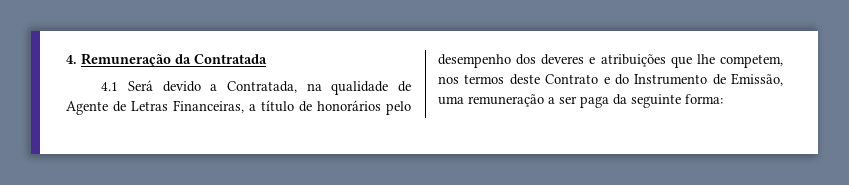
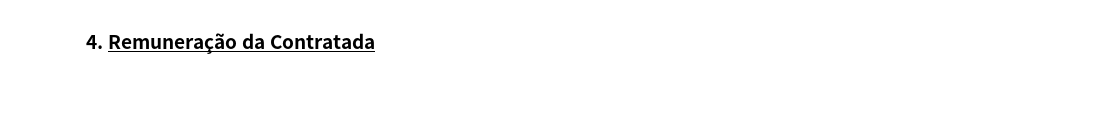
[101,80,411,95] [66,100,411,115] [438,54,783,68] [438,73,783,86] [438,94,723,108] // 4.1 Será devido a Contratada, na qualidade de Agente de Letras Financeiras, a título de honorários pelo desempenho dos deveres e atribuições que lhe competem, nos termos deste Contrato e do Instrumento de Emissão, uma remuneração a ser paga da seguinte forma: -> (376, 41) none

